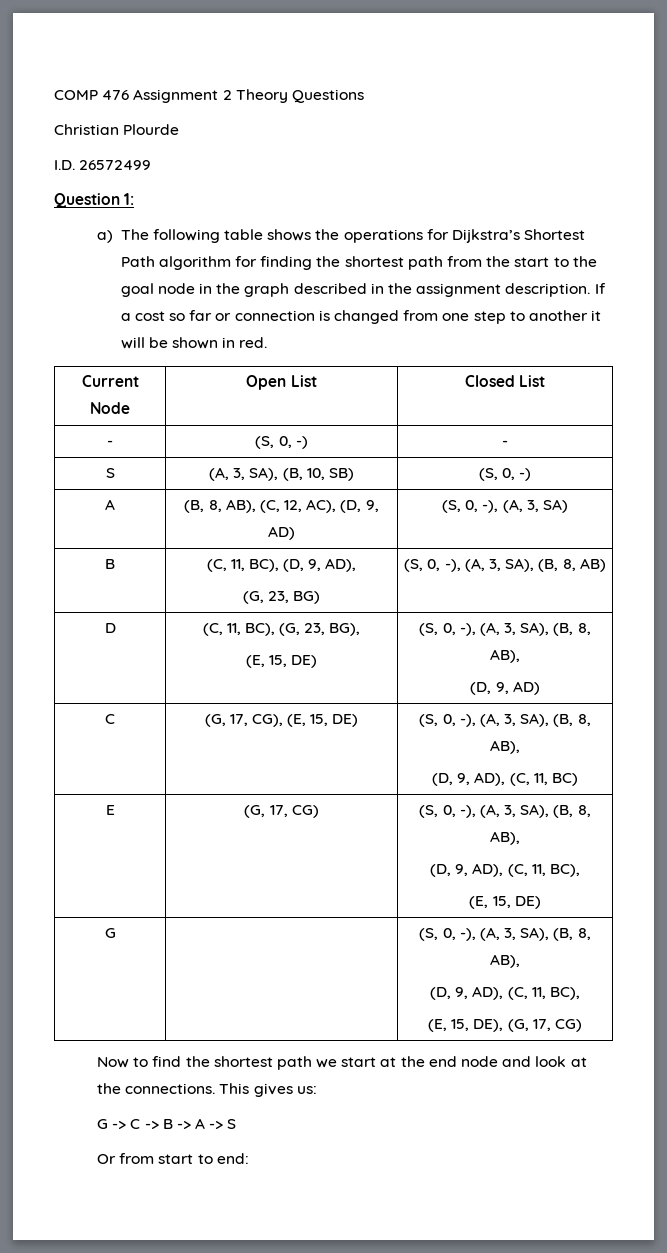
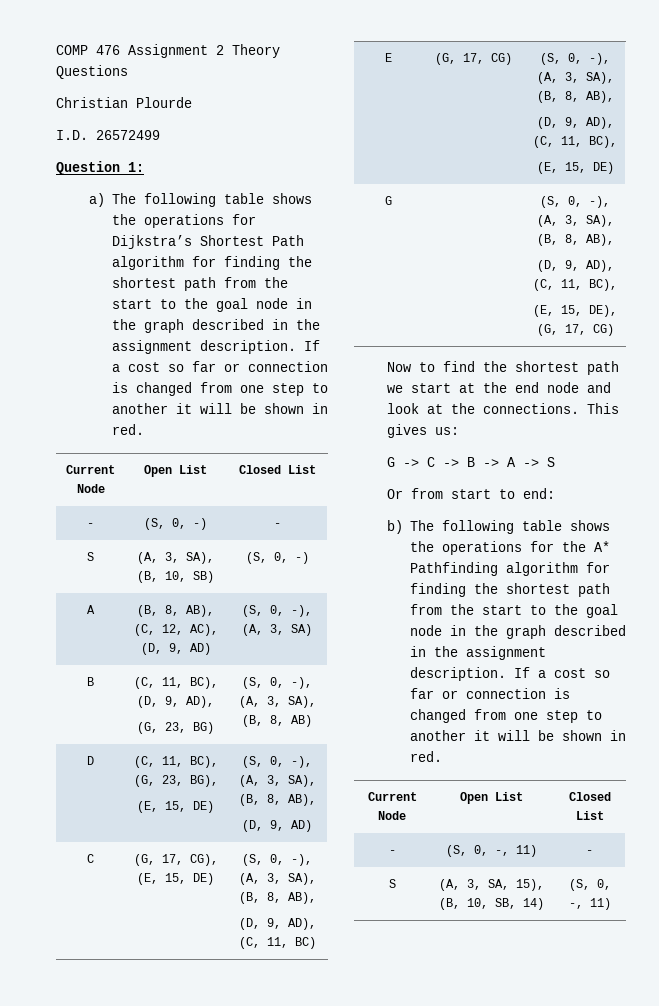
(249, 1158) none -> [386,520,610,534] [409,541,610,555] [409,562,610,576] [409,583,610,597] [409,604,618,618] [409,625,626,639] [409,646,546,660] [409,667,610,681] [409,688,570,699] [409,709,602,723] [409,730,626,741] [409,751,442,762] [367,792,417,801] [378,811,406,820] [460,792,523,804] [568,792,611,801] [575,811,604,820] [388,850,396,854] [446,845,537,857] [586,850,593,854] [388,879,396,888] [439,879,544,891] [439,898,544,910] [568,879,611,891] [568,898,611,910] // b) The following table shows the operations for the A* Pathfinding algorithm for finding the shortest path from the start to the goal node in the graph described in the assignment description. If a cost so far or connection is changed from one step to another it will be shown in red. // Current Node | Open List | Closed List // - | (S, 0, -, 11) | - // S | (A, 3, SA, 15), (B, 10, SB, 14) | (S, 0, -, 11)

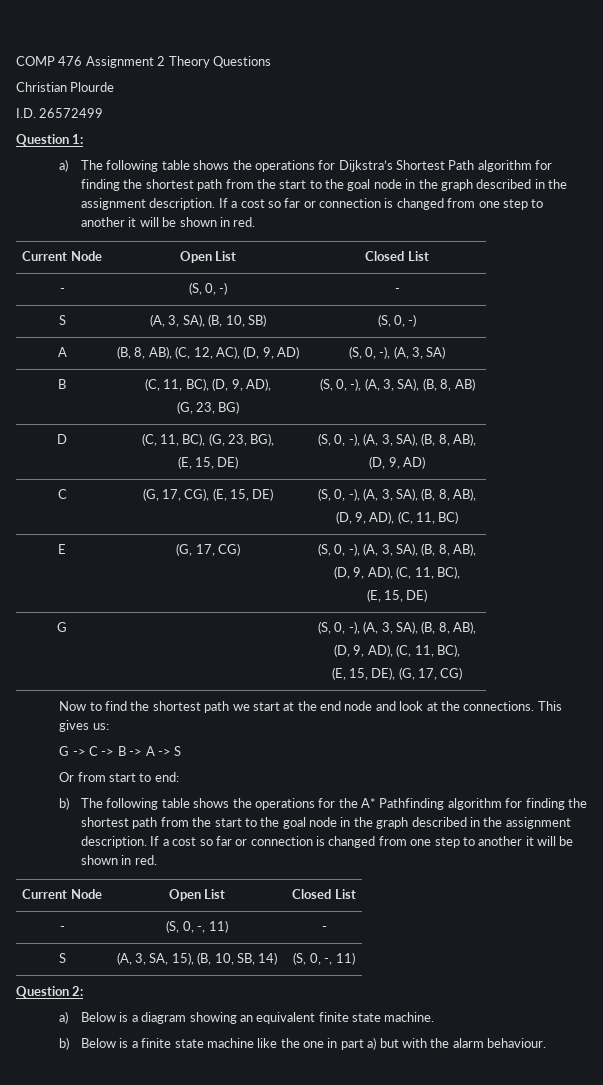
(611, 904) none -> [16,986,84,998] [59,1011,435,1024] [59,1037,547,1050] // Question 2: // a) Below is a diagram showing an equivalent finite state machine. // b) Below is a finite state machine like the one in part a) but with the alarm behaviour.

